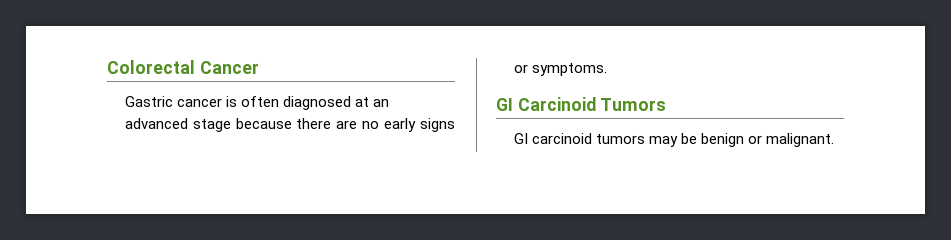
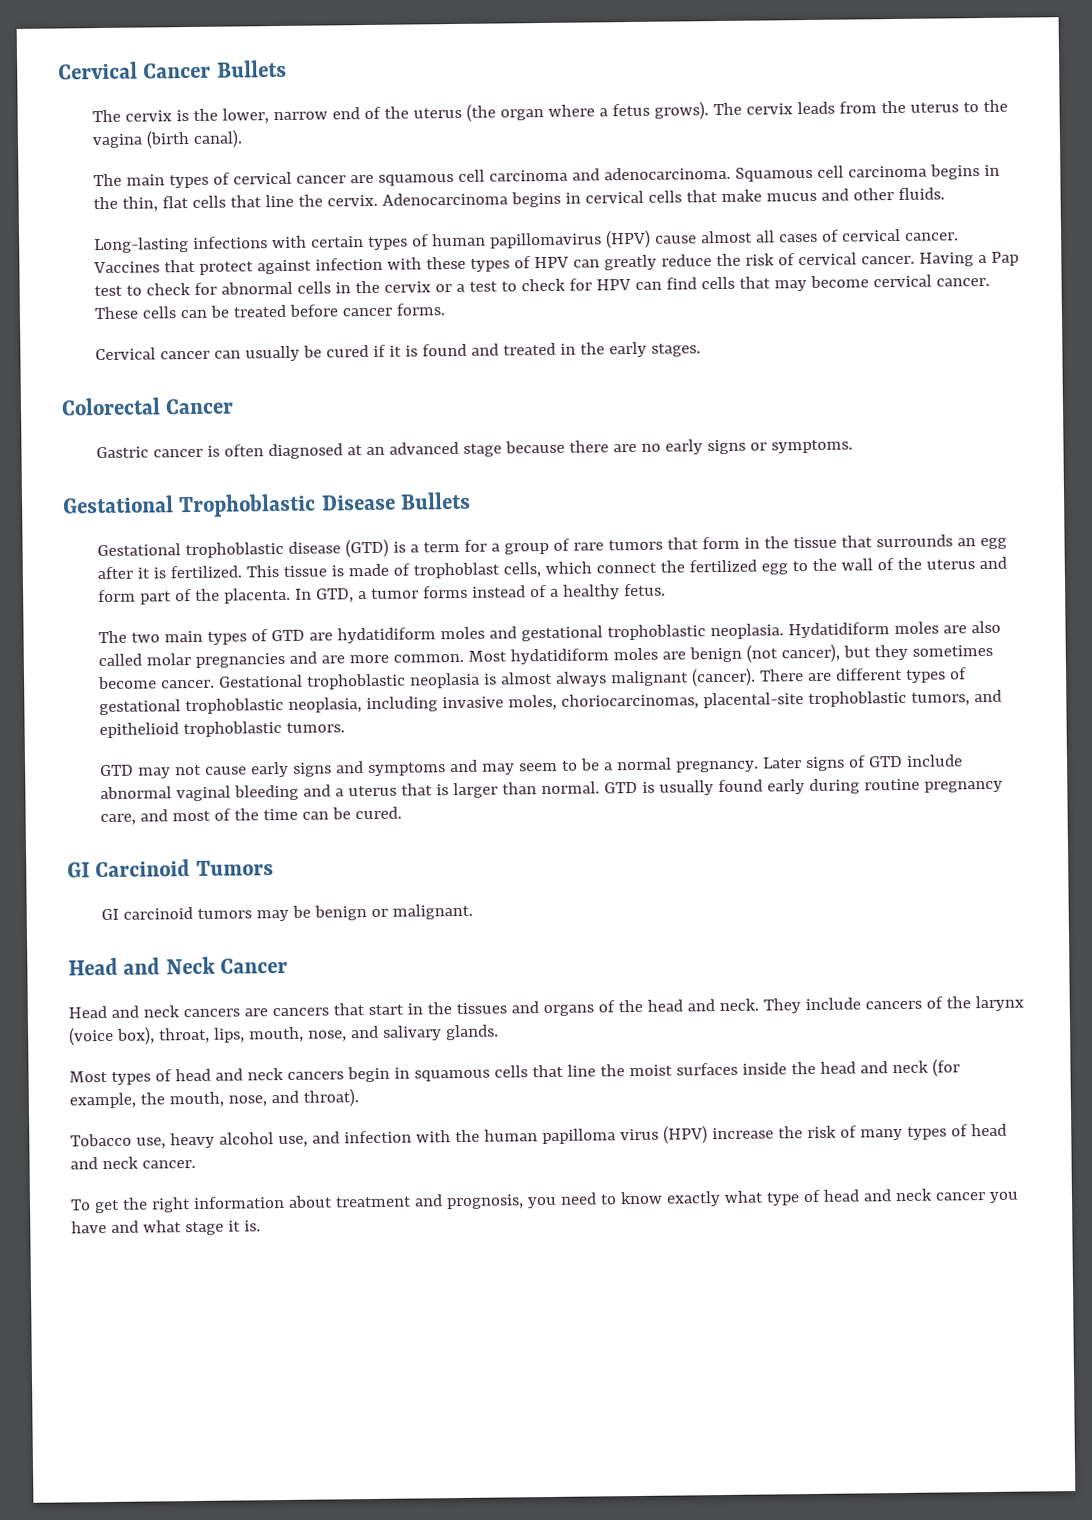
(107, 67) none -> [58,59,287,80] [92,99,1009,124] [92,129,244,149] [93,164,1001,189] [93,187,946,212] [94,228,960,254] [93,251,1020,275] [94,274,991,297] [94,303,446,320] [95,341,702,362] Cervical Cancer Bullets // The cervix is the lower, narrow end of the uterus (the organ where a fetus grows). The cervix leads from the uterus to the vagina (birth canal). // The main types of cervical cancer are squamous cell carcinoma and adenocarcinoma. Squamous cell carcinoma begins in the thin, flat cells that line the cervix. Adenocarcinoma begins in cervical cells that make mucus and other fluids. // Long-lasting infections with certain types of human papillomavirus (HPV) cause almost all cases of cervical cancer. Vaccines that protect against infection with these types of HPV can greatly reduce the risk of cervical cancer. Having a Pap test to check for abnormal cells in the cervix or a test to check for HPV can find cells that may become cervical cancer. These cells can be treated before cancer forms. // Cervical cancer can usually be cured if it is found and treated in the early stages. //
(607, 69) none -> [62,491,472,518] [97,534,1008,559] [97,556,1008,580] [98,583,667,605] [98,620,1002,645] [98,643,994,668] [98,667,968,690] [99,689,1003,716] [99,720,346,739] [100,754,964,779] [100,778,1004,802] [100,806,403,826] // Gestational Trophoblastic Disease Bullets // Gestational trophoblastic disease (GTD) is a term for a group of rare tumors that form in the tissue that surrounds an egg after it is fertilized. This tissue is made of trophoblast cells, which connect the fertilized egg to the wall of the uterus and form part of the placenta. In GTD, a tumor forms instead of a healthy fetus. // The two main types of GTD are hydatidiform moles and gestational trophoblastic neoplasia. Hydatidiform moles are also called molar pregnancies and are more common. Most hydatidiform moles are benign (not cancer), but they sometimes become cancer. Gestational trophoblastic neoplasia is almost always malignant (cancer). There are different types of gestational trophoblastic neoplasia, including invasive moles, choriocarcinomas, placental-site trophoblastic tumors, and epithelioid trophoblastic tumors. // GTD may not cause early signs and symptoms and may seem to be a normal pregnancy. Later signs of GTD include abnormal vaginal bleeding and a uterus that is larger than normal. GTD is usually found early during routine pregnancy care, and most of the time can be cured.
(835, 140) none -> [68,956,289,976] [68,995,1024,1019] [69,1024,499,1046] [69,1058,960,1085] [69,1088,359,1109] [70,1123,1007,1149] [70,1156,196,1170] [70,1188,1019,1214] [71,1220,261,1236] // Head and Neck Cancer // Head and neck cancers are cancers that start in the tissues and organs of the head and neck. They include cancers of the larynx (voice box), throat, lips, mouth, nose, and salivary glands. // Most types of head and neck cancers begin in squamous cells that line the moist surfaces inside the head and neck (for example, the mouth, nose, and throat). // Tobacco use, heavy alcohol use, and infection with the human papilloma virus (HPV) increase the risk of many types of head and neck cancer. // To get the right information about treatment and prognosis, you need to know exactly what type of head and neck cancer you have and what stage it is.

